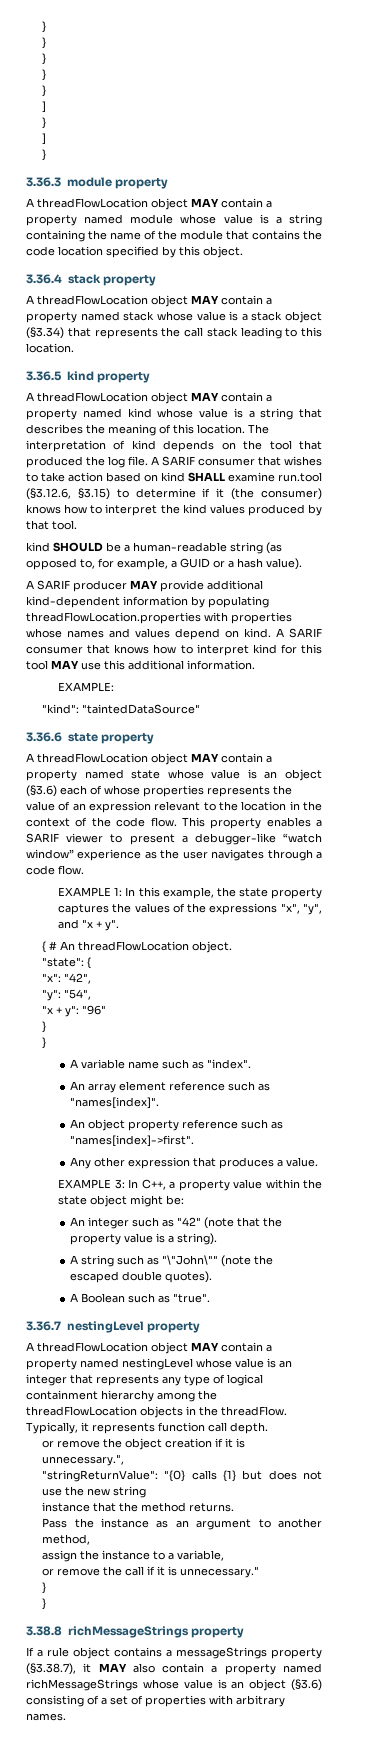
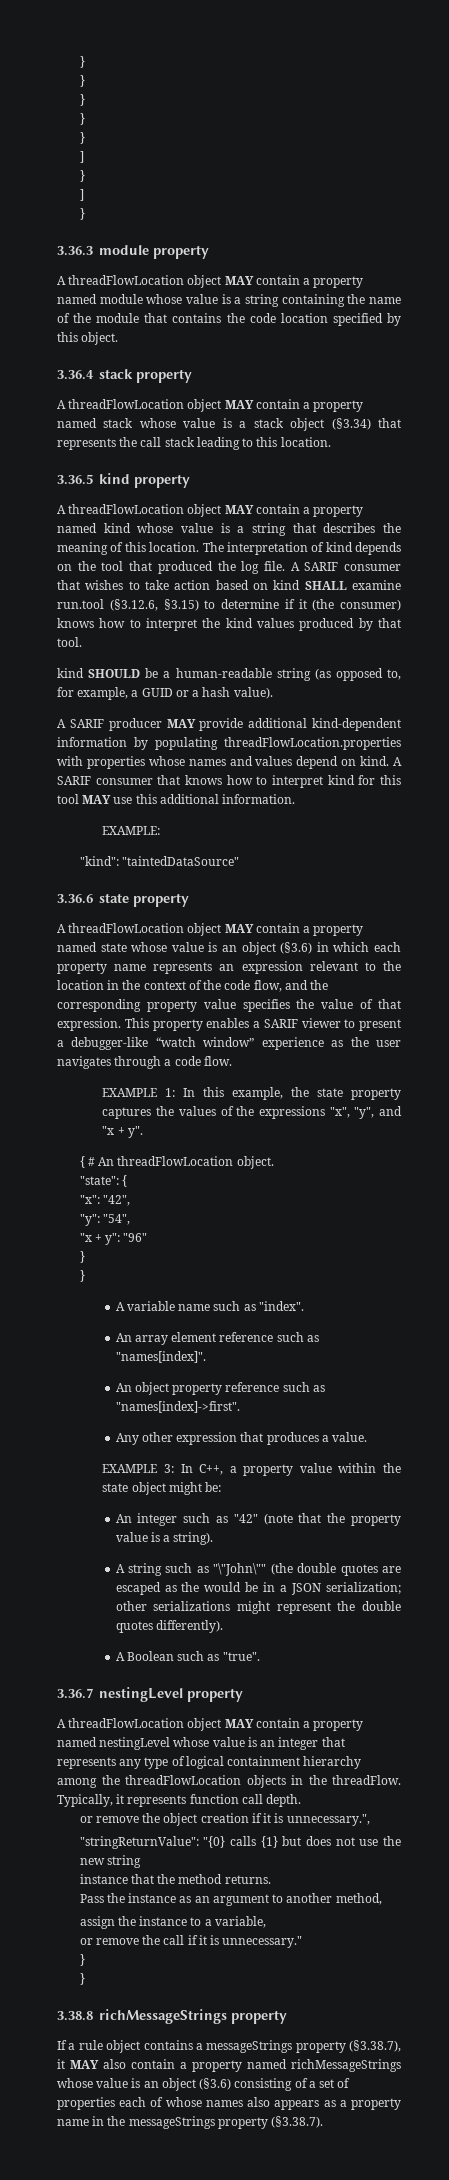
[60,785,292,797] [26,801,71,811] each of whose properties represents the value of -> [316,942,401,952] [57,962,213,974] in which each property name represents
[150,817,177,827] flow. -> [253,980,329,992] [57,999,401,1012] [57,1018,121,1031] flow, and the corresponding property value specifies the value of that expression.
[221,1255,274,1267] [70,1271,213,1283] (note the escaped double quotes). -> [270,1563,401,1576] [115,1582,401,1595] [115,1601,401,1614] [115,1620,223,1633] (the double quotes are escaped as the would be in a JSON serialization; other serializations might represent the double quotes differently).
[209,1695,285,1707] [26,1713,66,1721] with arbitrary names. -> [119,2097,402,2110] [57,2116,324,2129] each of whose names also appears as a property name in the messageStrings property (§3.38.7).

